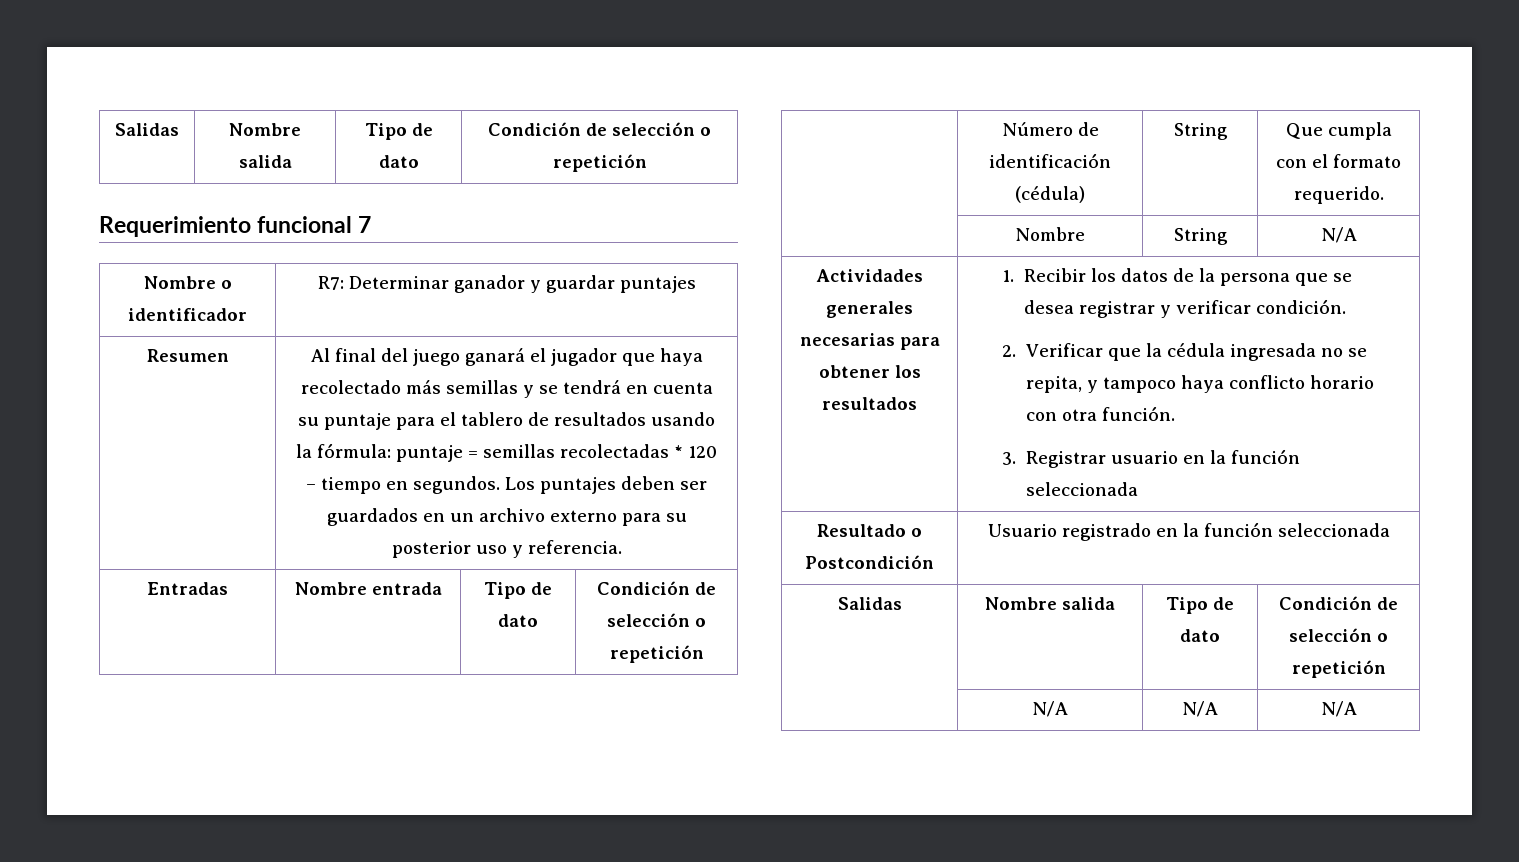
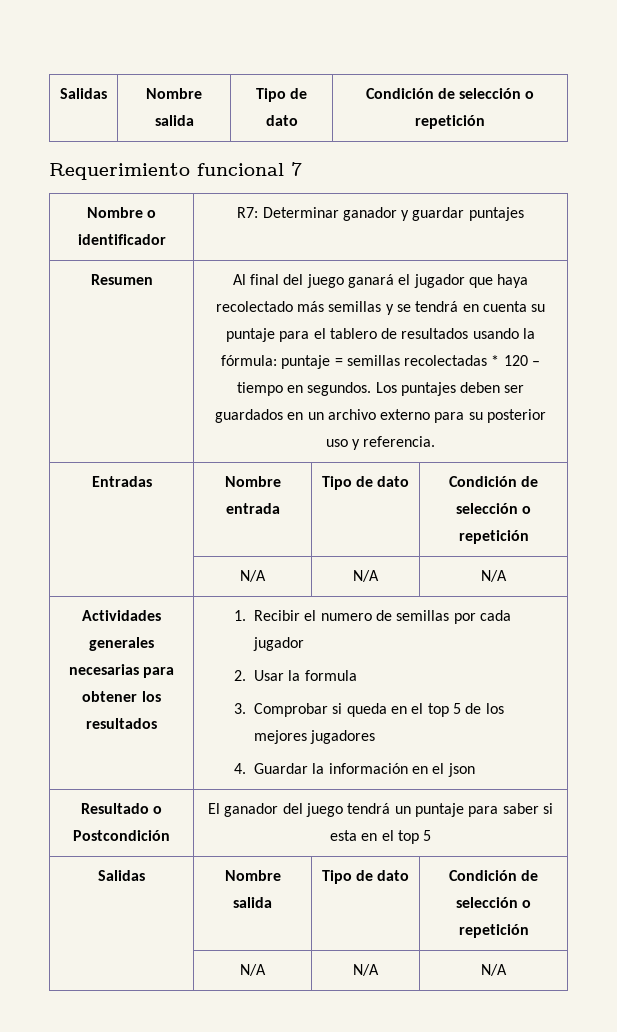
[1001,122,1099,136] [989,153,1111,168] [1015,186,1085,203] [1173,123,1228,140] [1285,122,1392,140] [1276,154,1401,168] [1293,186,1384,204] [1015,227,1085,241] [1173,228,1228,245] Número de identificación (cédula) | String | Que cumpla con el formato requerido. // | Nombre | String -> [240,570,266,582] [353,570,379,582] N/A | N/A
[1090,268,1352,286] [1023,299,1346,318] [1002,343,1367,361] [1025,375,1374,393] [1025,406,1175,421] [1002,449,1300,468] [1025,482,1138,496] [817,524,922,537] [805,555,934,569] [987,522,1390,541] los datos de la persona que se desea registrar y verificar condición. // 2. Verificar que la cédula ingresada no se repita, y tampoco haya conflicto horario con otra función. // 3. Registrar usuario en la función seleccionada // Resultado o Postcondición | Usuario registrado en la función seleccionada -> [304,610,511,624] [253,637,305,651] [234,670,357,681] [234,703,504,717] [254,730,376,744] [234,763,475,777] [80,803,163,814] [73,830,170,841] [208,803,553,817] [329,830,432,844] el numero de semillas por cada jugador // 2. Usar la formula // 3. Comprobar si queda en el top 5 de los mejores jugadores // 4. Guardar la información en el json // Resultado o Postcondición | El ganador del juego tendrá un puntaje para saber si esta en el top 5

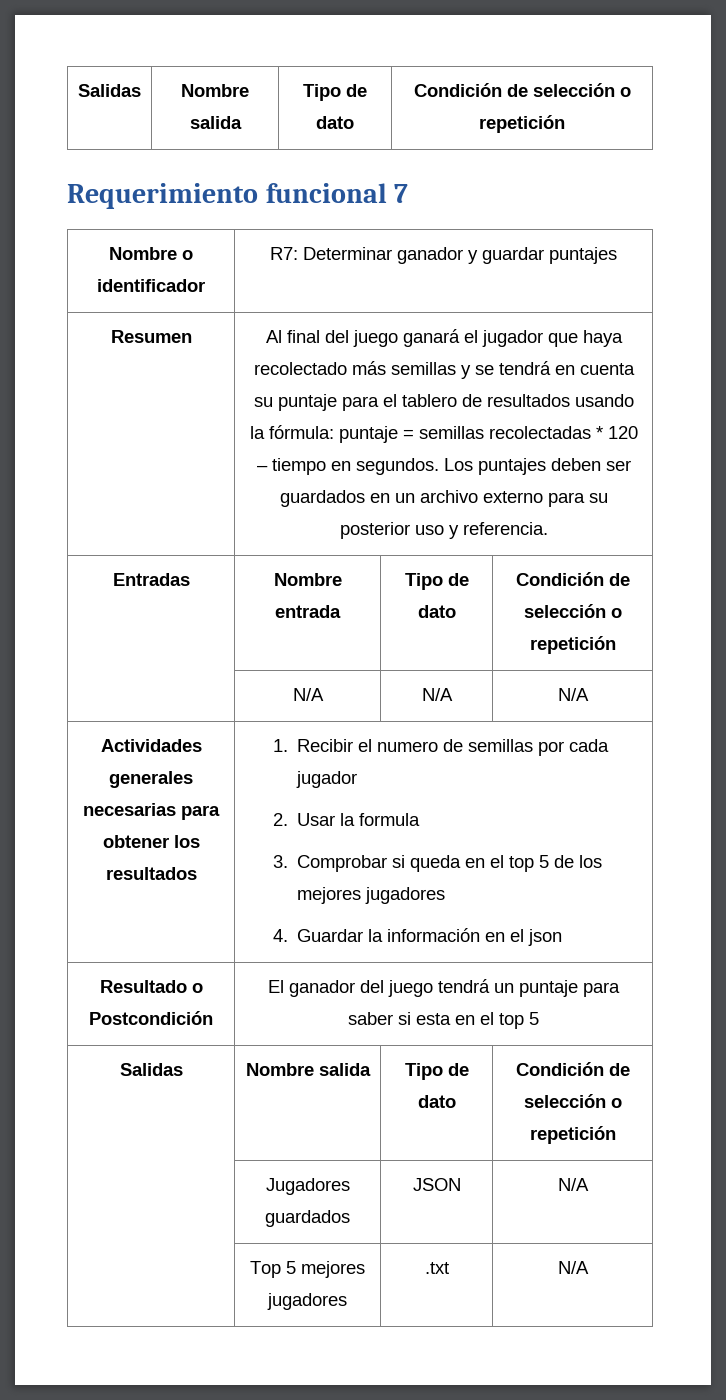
[240,964,266,976] [353,964,379,976] N/A | N/A -> [265,1178,350,1195] [265,1210,350,1227] [412,1178,461,1191] [557,1178,589,1191] [250,1261,365,1278] [267,1293,347,1310] [424,1262,449,1274] Jugadores guardados | JSON | N/A // | Top 5 mejores jugadores | .txt

